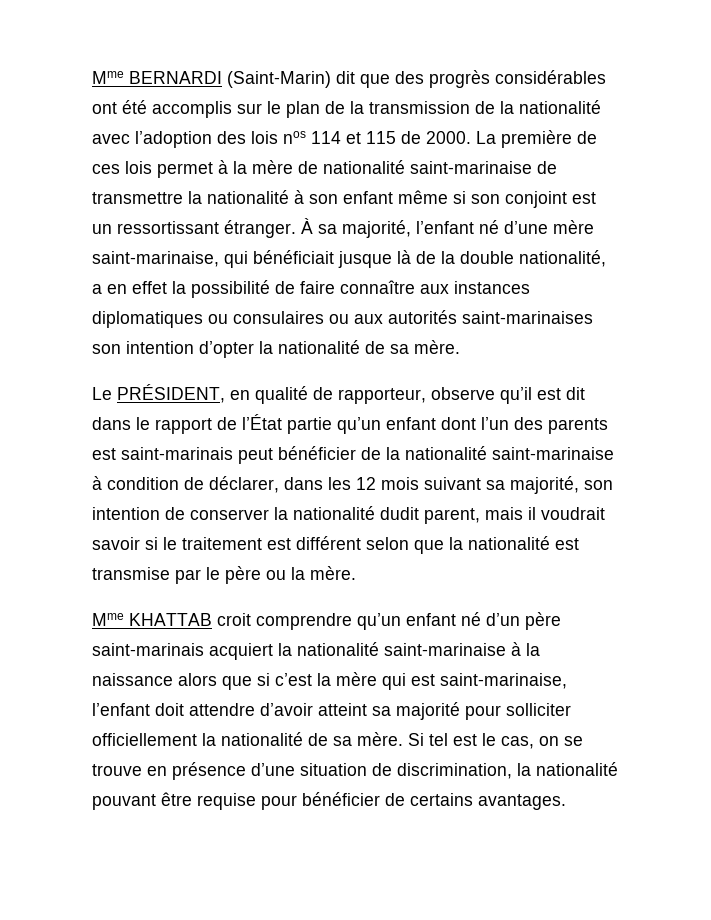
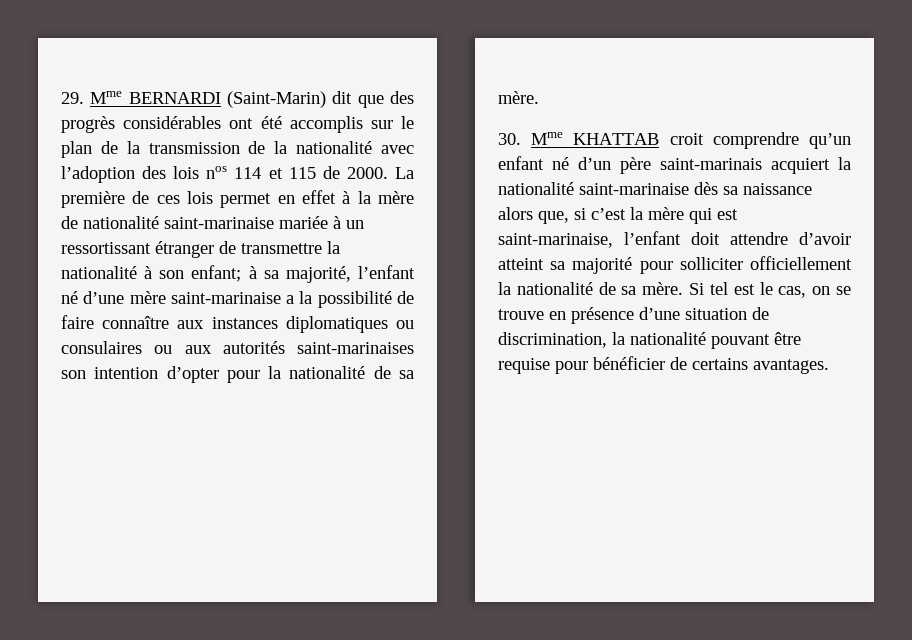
(92, 77) none -> [61,92,84,104] 29.
(213, 170) none -> [277,190,336,204] en effet
(532, 167) none -> [279,216,364,229] [61,241,214,258] mariée à un ressortissant étranger
[343,190,596,208] [92,218,313,238] enfant même si son conjoint est un ressortissant étranger. À -> [191,265,257,282] enfant; à
[92,250,606,268] [92,281,167,294] saint-marinaise, qui bénéficiait jusque là de la double nationalité, a en effet -> [170,292,295,304] saint-marinaise a
(254, 349) none -> [226,370,260,383] pour
[92,384,585,404] [92,414,608,434] [92,446,614,464] [92,476,613,494] [92,506,605,524] [92,536,579,554] [92,566,356,584] Le PRÉSIDENT, en qualité de rapporteur, observe qu’il est dit dans le rapport de l’État partie qu’un enfant dont l’un des parents est saint-marinais peut bénéficier de la nationalité saint-marinaise à condition de déclarer, dans les 12 mois suivant sa majorité, son intention de conserver la nationalité dudit parent, mais il voudrait savoir si le traitement est différent selon que la nationalité est transmise par le père ou la mère. // -> [498,133,521,145] 30.
[511,642,540,656] à la -> [694,182,738,195] dès sa
[222,676,252,690] que -> [538,211,569,224] que,

